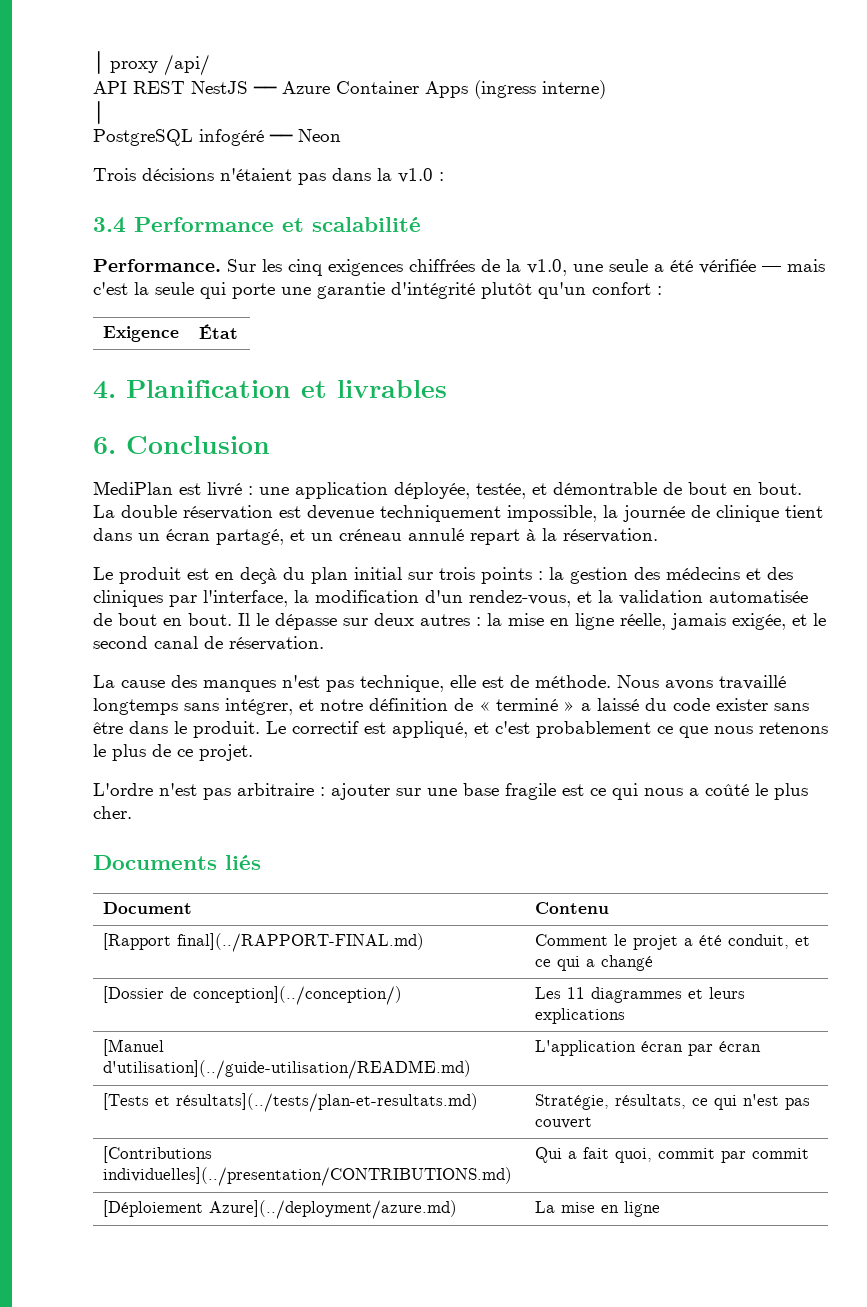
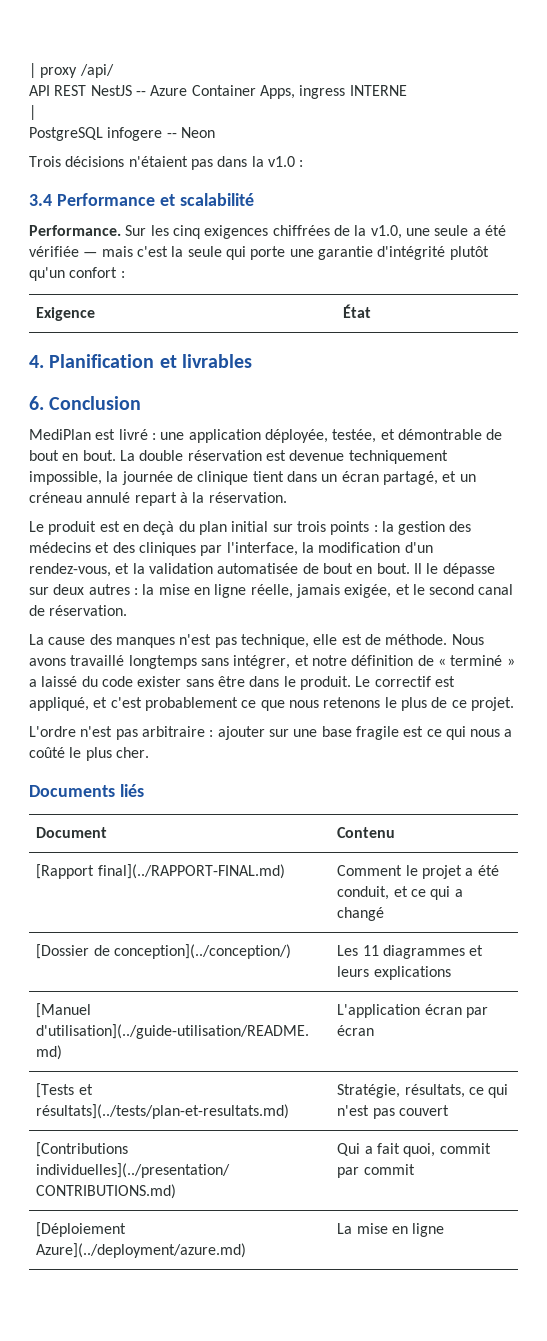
[93,51,104,74] │ -> [29,63,36,78] |
[253,86,277,94] ── -> [135,91,146,96] --
[425,80,606,99] [93,101,104,124] Apps (ingress interne) // │ -> [259,85,407,99] [29,105,36,120] Apps, ingress INTERNE // |
[199,129,293,146] infogéré ── -> [107,127,177,141] infogere --

